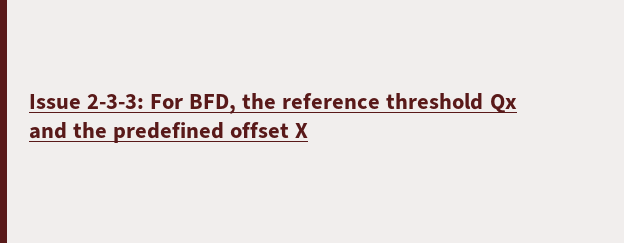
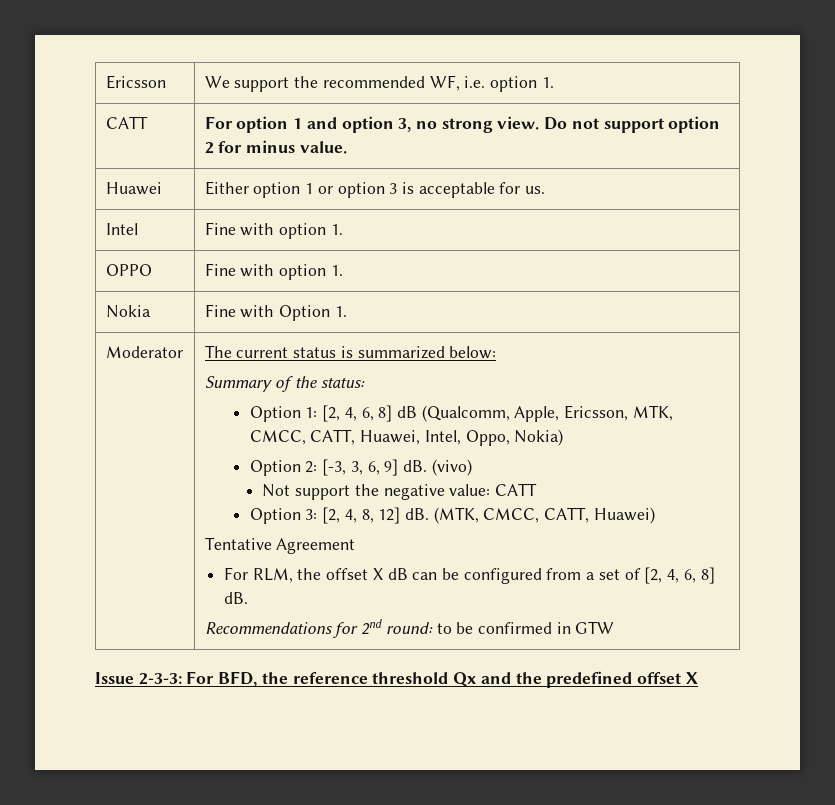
(29, 101) none -> [105,75,166,89] [204,75,554,92] [105,116,148,129] [204,116,721,133] [204,140,347,154] [105,182,162,195] [204,181,546,198] [105,223,138,235] [204,222,343,239] [105,264,152,276] [204,263,343,280] [105,305,151,318] [204,304,347,321] [105,346,183,358] [204,345,497,359] [204,376,365,392] [249,405,673,422] [249,429,564,446] [249,459,472,476] [262,483,538,500] [249,507,655,524] [204,537,356,554] [223,567,715,584] [223,592,248,604] [204,619,615,638] Ericsson | We support the recommended WF, i.e. option 1. // CATT | For option 1 and option 3, no strong view. Do not support option 2 for minus value. // Huawei | Either option 1 or option 3 is acceptable for us. // Intel | Fine with option 1. // OPPO | Fine with option 1. // Nokia | Fine with Option 1. // Moderator | The current status is summarized below: // Summary of the status: // Option 1: [2, 4, 6, 8] dB (Qualcomm, Apple, Ericsson, MTK, CMCC, CATT, Huawei, Intel, Oppo, Nokia) // Option 2: [-3, 3, 6, 9] dB. (vivo) // Not support the negative value: CATT // Option 3: [2, 4, 8, 12] dB. (MTK, CMCC, CATT, Huawei) // Tentative Agreement // For RLM, the offset X dB can be configured from a set of [2, 4, 6, 8] dB. // Recommendations for 2nd round: to be confirmed in GTW //

